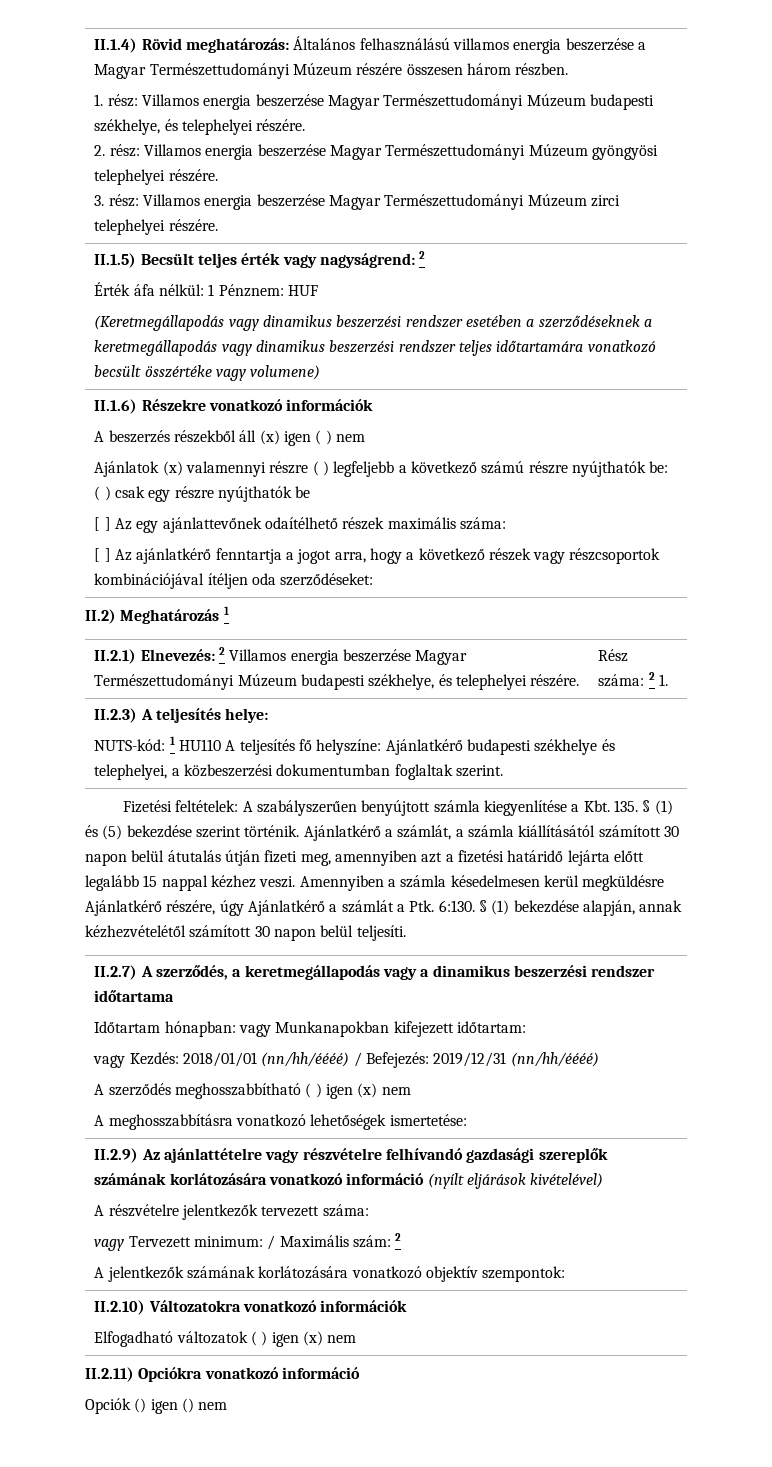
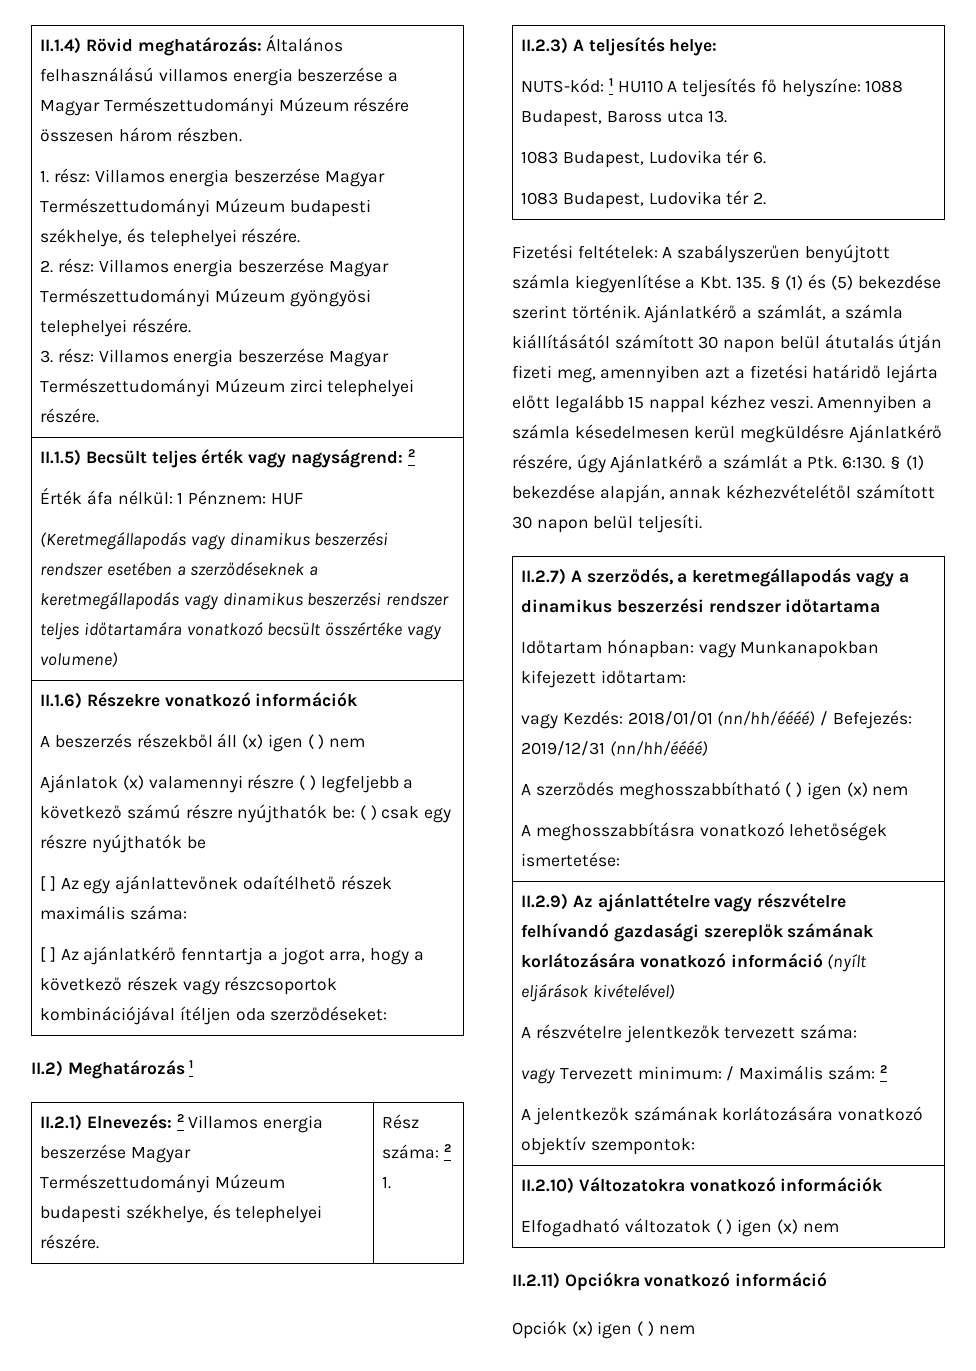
[385,739,615,755] [94,764,503,780] Ajánlatkérő budapesti székhelye és telephelyei, a közbeszerzési dokumentumban foglaltak szerint. -> [865,80,904,93] [521,110,728,127] [521,149,767,168] [521,190,767,209] 1088 Budapest, Baross utca 13. // 1083 Budapest, Ludovika tér 6. // 1083 Budapest, Ludovika tér 2.
[134,1398,194,1414] () igen () -> [571,1321,654,1339] (x) igen ( )

